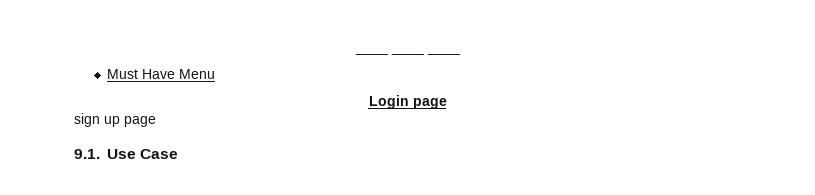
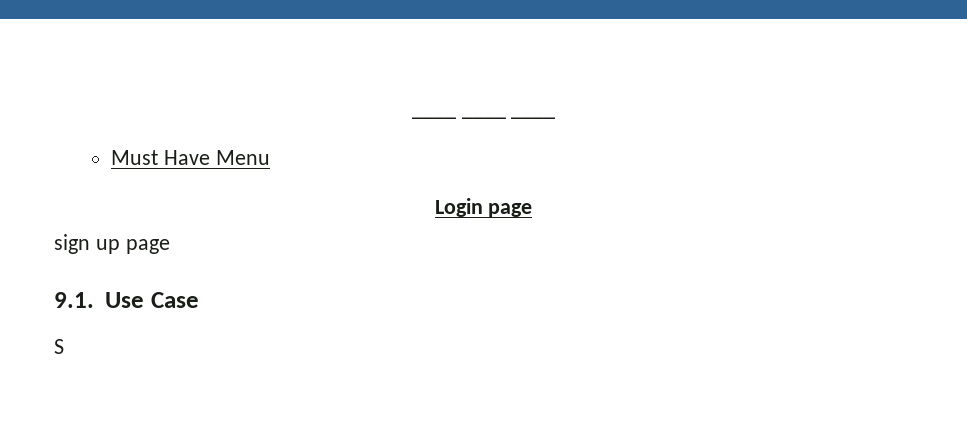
(179, 154) none -> [54,339,64,354] // S

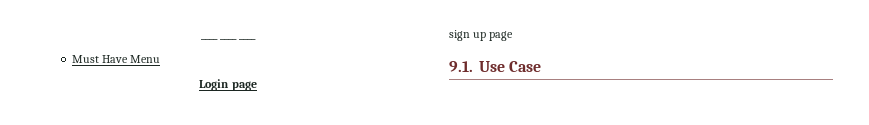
[54,339,64,354] // S -> (542, 66) none

